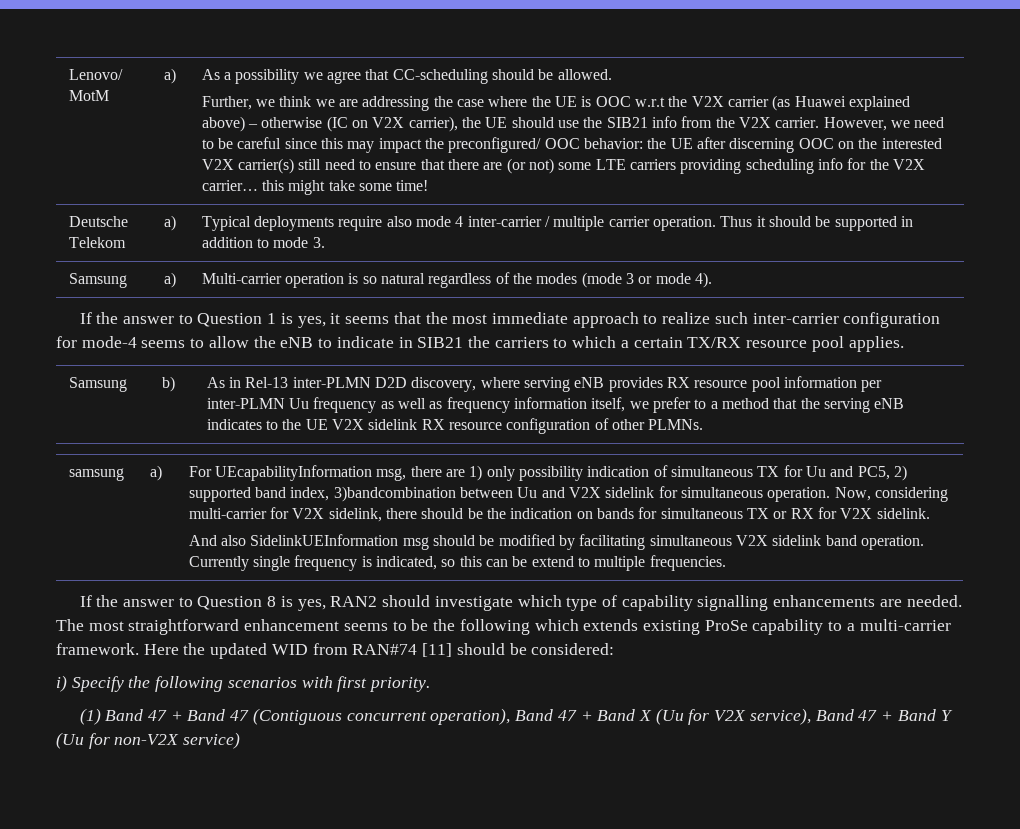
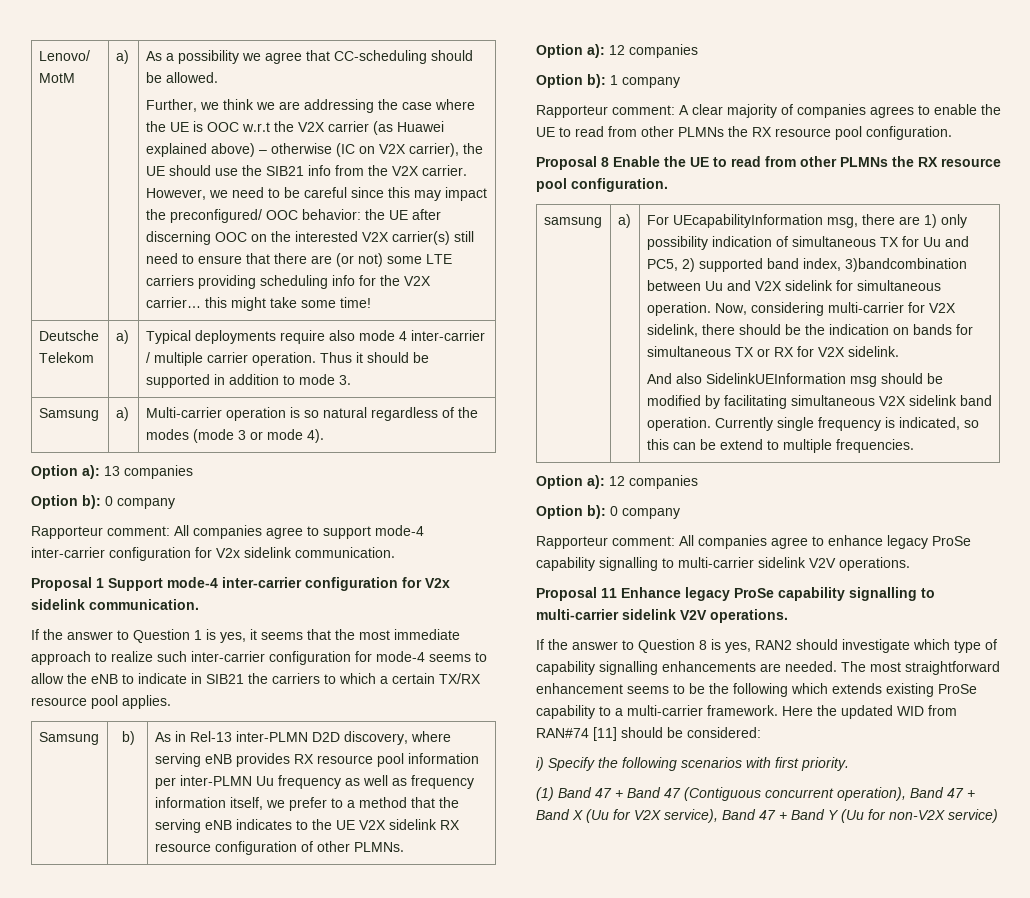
(712, 280) none -> [31,465,193,479] [31,495,175,509] [31,525,424,539] [31,547,395,561] [31,577,450,591] [31,599,199,610] // Option a): 13 companies // Option b): 0 company // Rapporteur comment: All companies agree to support mode-4 inter-carrier configuration for V2x sidelink communication. // Proposal 1 Support mode-4 inter-carrier configuration for V2x sidelink communication.
(704, 424) none -> [536,44,698,58] [536,74,680,88] [536,104,1001,118] [536,126,952,140] [536,156,1001,170] [536,178,668,192] // Option a): 12 companies // Option b): 1 company // Rapporteur comment: A clear majority of companies agrees to enable the UE to read from other PLMNs the RX resource pool configuration. // Proposal 8 Enable the UE to read from other PLMNs the RX resource pool configuration.
(726, 563) none -> [536,475,698,489] [536,505,680,519] [536,535,971,549] [536,557,910,571] [536,587,935,601] [536,609,788,623] // Option a): 12 companies // Option b): 0 company // Rapporteur comment: All companies agree to enhance legacy ProSe capability signalling to multi-carrier sidelink V2V operations. // Proposal 11 Enhance legacy ProSe capability signalling to multi-carrier sidelink V2V operations.

